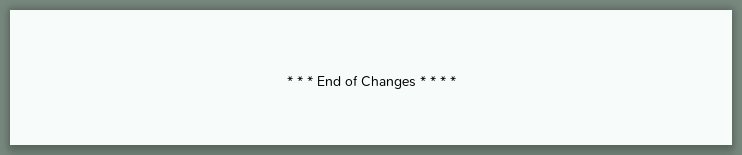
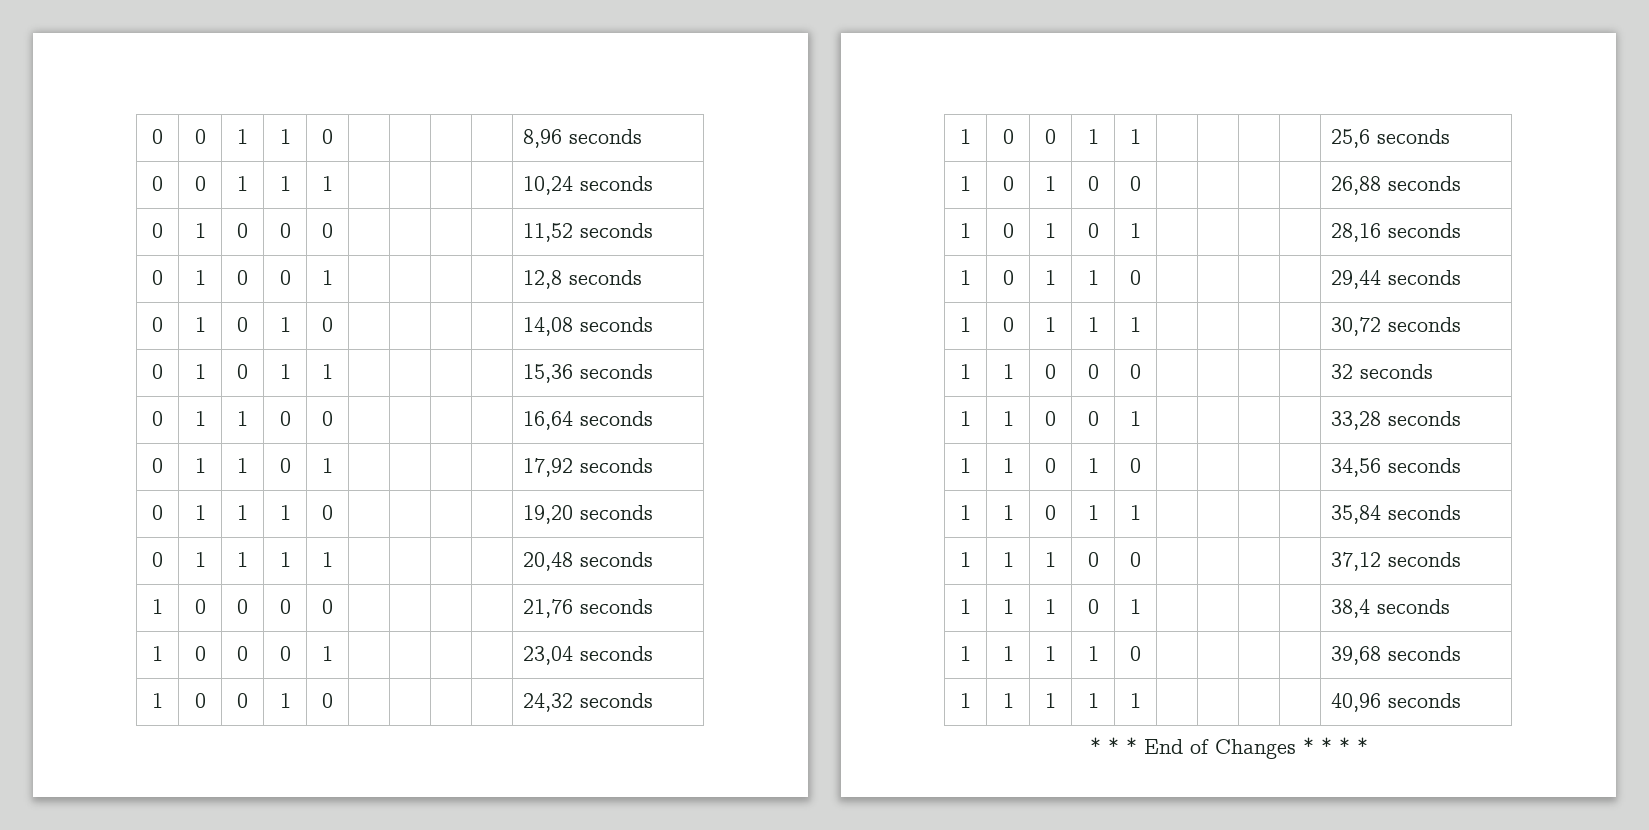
(286, 81) none -> [152,129,163,144] [194,129,206,144] [237,129,248,144] [279,129,291,144] [322,129,333,144] [523,129,643,148] [152,176,163,191] [194,176,206,191] [237,176,248,191] [279,176,291,191] [322,176,333,191] [523,176,654,195] [152,223,163,238] [194,223,206,238] [237,223,248,238] [279,223,291,238] [322,223,333,238] [523,223,654,242] [152,270,163,285] [194,270,206,285] [237,270,248,285] [279,270,291,285] [322,270,333,285] [523,270,643,289] [152,317,163,332] [194,317,206,332] [237,317,248,332] [279,317,291,332] [322,317,333,332] [523,317,654,336] [152,364,163,379] [194,364,206,379] [237,364,248,379] [279,364,291,379] [322,364,333,379] [523,364,654,383] [152,411,163,426] [194,411,206,426] [237,411,248,426] [279,411,291,426] [322,411,333,426] [523,411,654,430] [152,458,163,473] [194,458,206,473] [237,458,248,473] [279,458,291,473] [322,458,333,473] [523,458,654,477] [152,505,163,520] [194,505,206,520] [237,505,248,520] [279,505,291,520] [322,505,333,520] [523,505,654,524] [152,552,163,567] [194,552,206,567] [237,552,248,567] [279,552,291,567] [322,552,333,567] [523,552,654,571] [152,599,163,614] [194,599,206,614] [237,599,248,614] [279,599,291,614] [322,599,333,614] [523,599,654,618] [152,646,163,661] [194,646,206,661] [237,646,248,661] [279,646,291,661] [322,646,333,661] [523,646,654,665] [152,693,163,708] [194,693,206,708] [237,693,248,708] [279,693,291,708] [322,693,333,708] [523,693,654,712] [960,129,971,144] [1002,129,1014,144] [1045,129,1056,144] [1087,129,1099,144] [1130,129,1141,144] [1331,129,1451,148] [960,176,971,191] [1002,176,1014,191] [1045,176,1056,191] [1087,176,1099,191] [1130,176,1141,191] [1331,176,1462,195] [960,223,971,238] [1002,223,1014,238] [1045,223,1056,238] [1087,223,1099,238] [1130,223,1141,238] [1331,223,1462,242] [960,270,971,285] [1002,270,1014,285] [1045,270,1056,285] [1087,270,1099,285] [1130,270,1141,285] [1331,270,1462,289] [960,317,971,332] [1002,317,1014,332] [1045,317,1056,332] [1087,317,1099,332] [1130,317,1141,332] [1331,317,1462,336] [960,364,971,379] [1002,364,1014,379] [1045,364,1056,379] [1087,364,1099,379] [1130,364,1141,379] [1331,364,1434,379] [960,411,971,426] [1002,411,1014,426] [1045,411,1056,426] [1087,411,1099,426] [1130,411,1141,426] [1331,411,1462,430] [960,458,971,473] [1002,458,1014,473] [1045,458,1056,473] [1087,458,1099,473] [1130,458,1141,473] [1331,458,1462,477] [960,505,971,520] [1002,505,1014,520] [1045,505,1056,520] [1087,505,1099,520] [1130,505,1141,520] [1331,505,1462,524] [960,552,971,567] [1002,552,1014,567] [1045,552,1056,567] [1087,552,1099,567] [1130,552,1141,567] [1331,552,1462,571] [960,599,971,614] [1002,599,1014,614] [1045,599,1056,614] [1087,599,1099,614] [1130,599,1141,614] [1331,599,1451,618] [960,646,971,661] [1002,646,1014,661] [1045,646,1056,661] [1087,646,1099,661] [1130,646,1141,661] [1331,646,1462,665] [960,693,971,708] [1002,693,1014,708] [1045,693,1056,708] [1087,693,1099,708] [1130,693,1141,708] [1331,693,1462,712] 0 | 0 | 1 | 1 | 0 | | | | | 8,96 seconds // 0 | 0 | 1 | 1 | 1 | | | | | 10,24 seconds // 0 | 1 | 0 | 0 | 0 | | | | | 11,52 seconds // 0 | 1 | 0 | 0 | 1 | | | | | 12,8 seconds // 0 | 1 | 0 | 1 | 0 | | | | | 14,08 seconds // 0 | 1 | 0 | 1 | 1 | | | | | 15,36 seconds // 0 | 1 | 1 | 0 | 0 | | | | | 16,64 seconds // 0 | 1 | 1 | 0 | 1 | | | | | 17,92 seconds // 0 | 1 | 1 | 1 | 0 | | | | | 19,20 seconds // 0 | 1 | 1 | 1 | 1 | | | | | 20,48 seconds // 1 | 0 | 0 | 0 | 0 | | | | | 21,76 seconds // 1 | 0 | 0 | 0 | 1 | | | | | 23,04 seconds // 1 | 0 | 0 | 1 | 0 | | | | | 24,32 seconds // 1 | 0 | 0 | 1 | 1 | | | | | 25,6 seconds // 1 | 0 | 1 | 0 | 0 | | | | | 26,88 seconds // 1 | 0 | 1 | 0 | 1 | | | | | 28,16 seconds // 1 | 0 | 1 | 1 | 0 | | | | | 29,44 seconds // 1 | 0 | 1 | 1 | 1 | | | | | 30,72 seconds // 1 | 1 | 0 | 0 | 0 | | | | | 32 seconds // 1 | 1 | 0 | 0 | 1 | | | | | 33,28 seconds // 1 | 1 | 0 | 1 | 0 | | | | | 34,56 seconds // 1 | 1 | 0 | 1 | 1 | | | | | 35,84 seconds // 1 | 1 | 1 | 0 | 0 | | | | | 37,12 seconds // 1 | 1 | 1 | 0 | 1 | | | | | 38,4 seconds // 1 | 1 | 1 | 1 | 0 | | | | | 39,68 seconds // 1 | 1 | 1 | 1 | 1 | | | | | 40,96 seconds //

